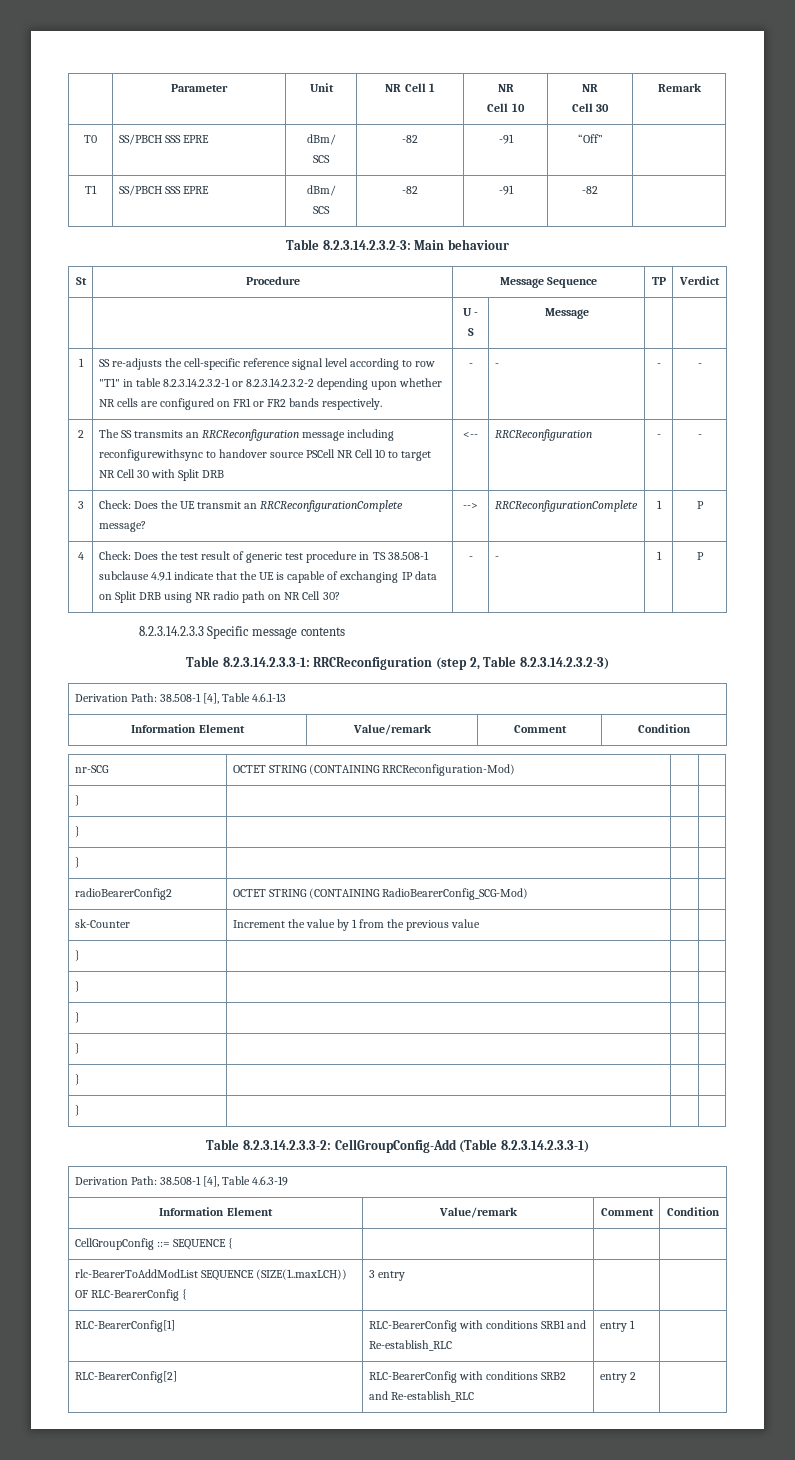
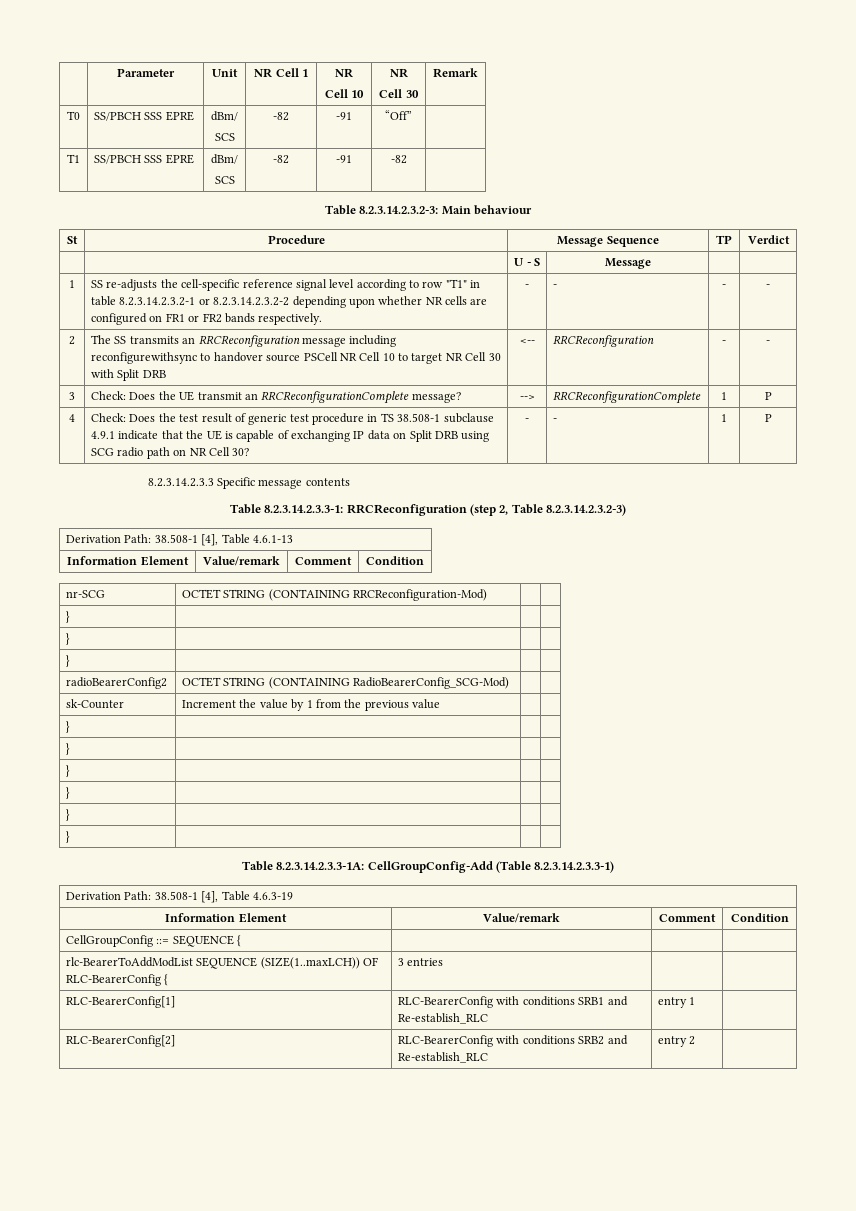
[194,592,211,600] NR -> [91,448,115,456] SCG
[242,1140,331,1150] 8.2.3.14.2.3.3-2: -> [276,862,365,870] 8.2.3.14.2.3.3-1A:
[377,1271,405,1281] entry -> [407,958,444,966] entries

